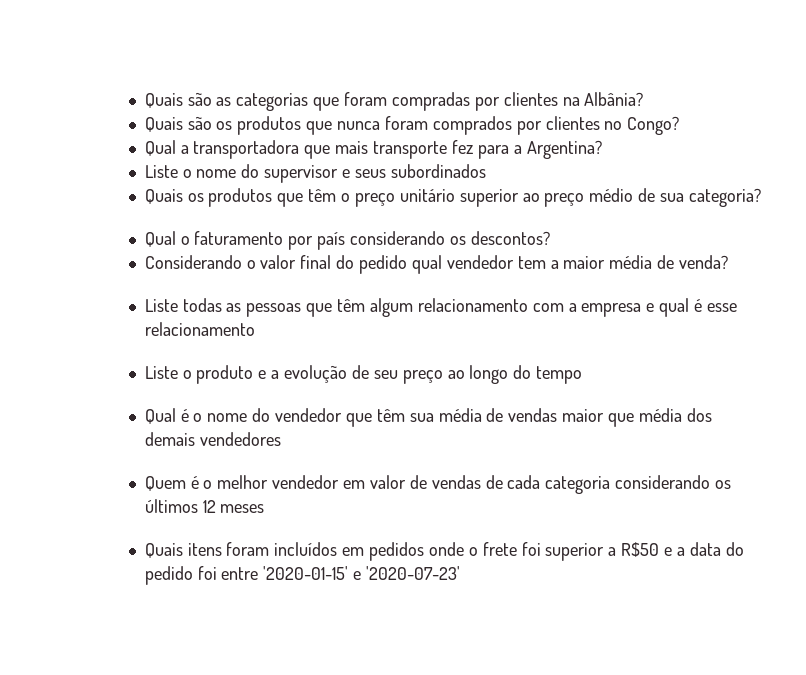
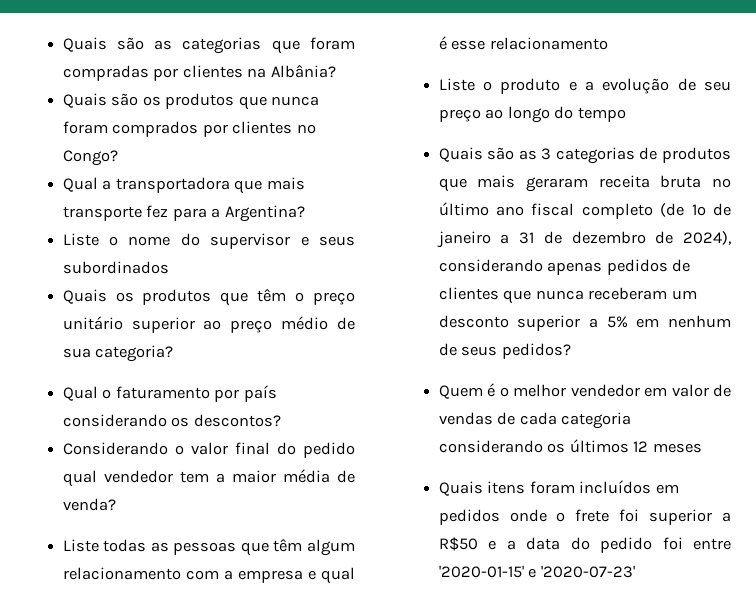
[144,408,712,427] [144,432,281,446] Qual é o nome do vendedor que têm sua média de vendas maior que média dos demais vendedores -> [438,147,731,164] [438,175,731,192] [438,202,731,219] [436,231,731,248] [438,259,691,275] [438,287,697,304] [438,315,731,331] [438,343,571,359] Quais são as 3 categorias de produtos que mais geraram receita bruta no último ano fiscal completo (de 1º de janeiro a 31 de dezembro de 2024), considerando apenas pedidos de clientes que nunca receberam um desconto superior a 5% em nenhum de seus pedidos?

